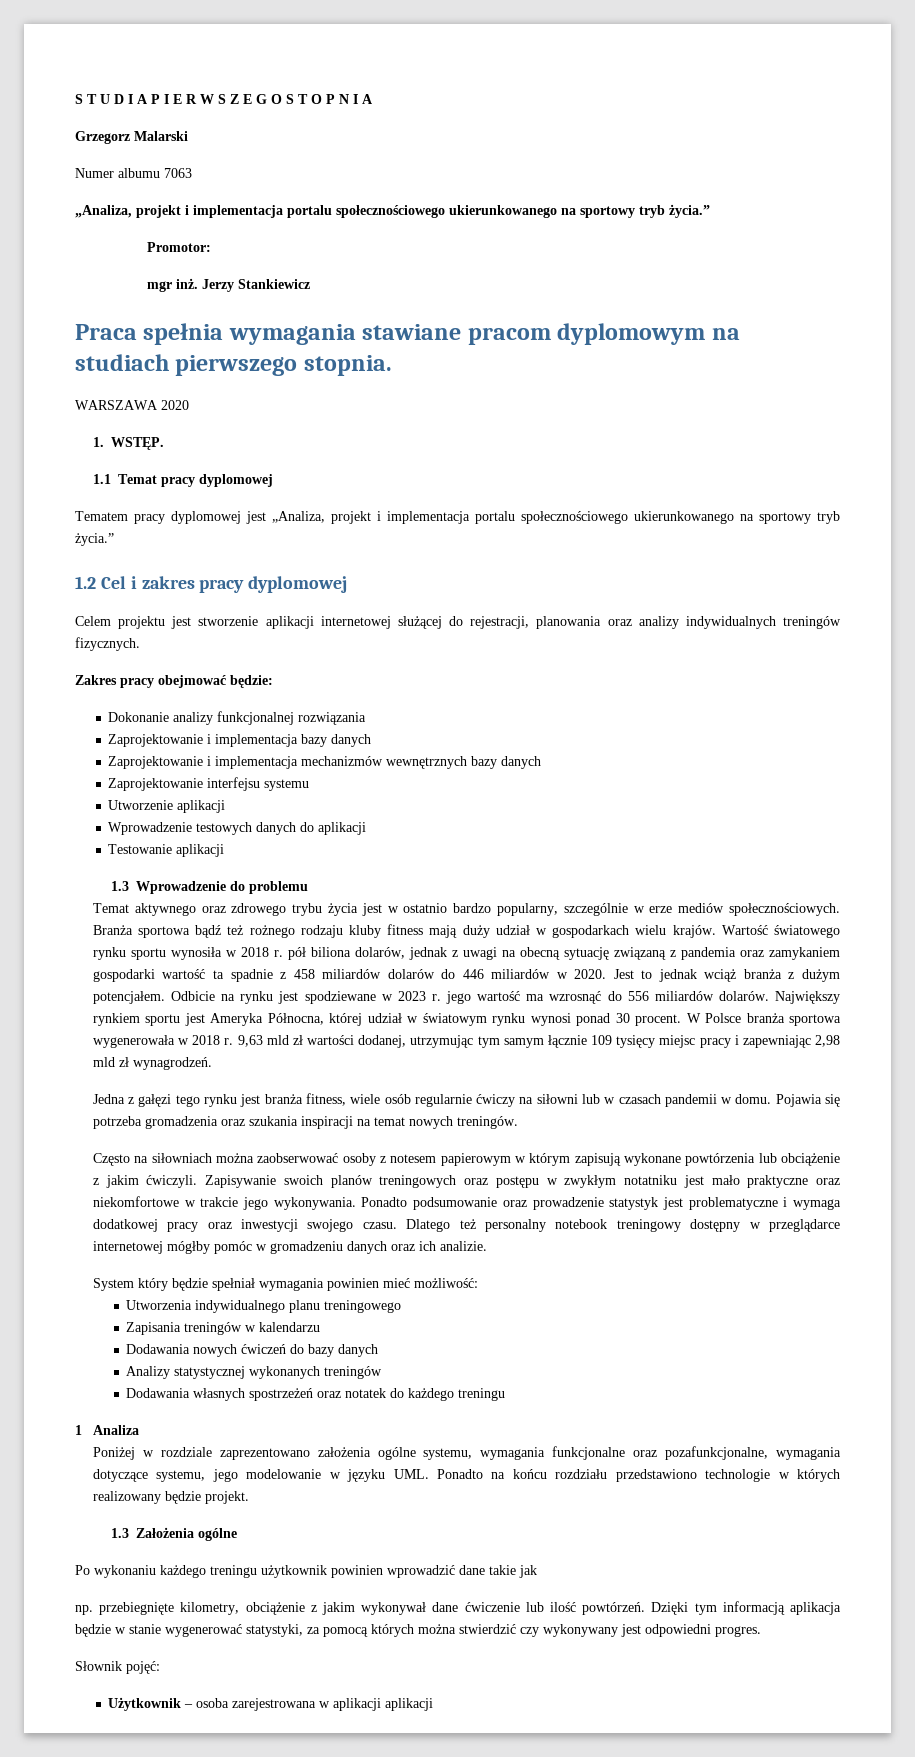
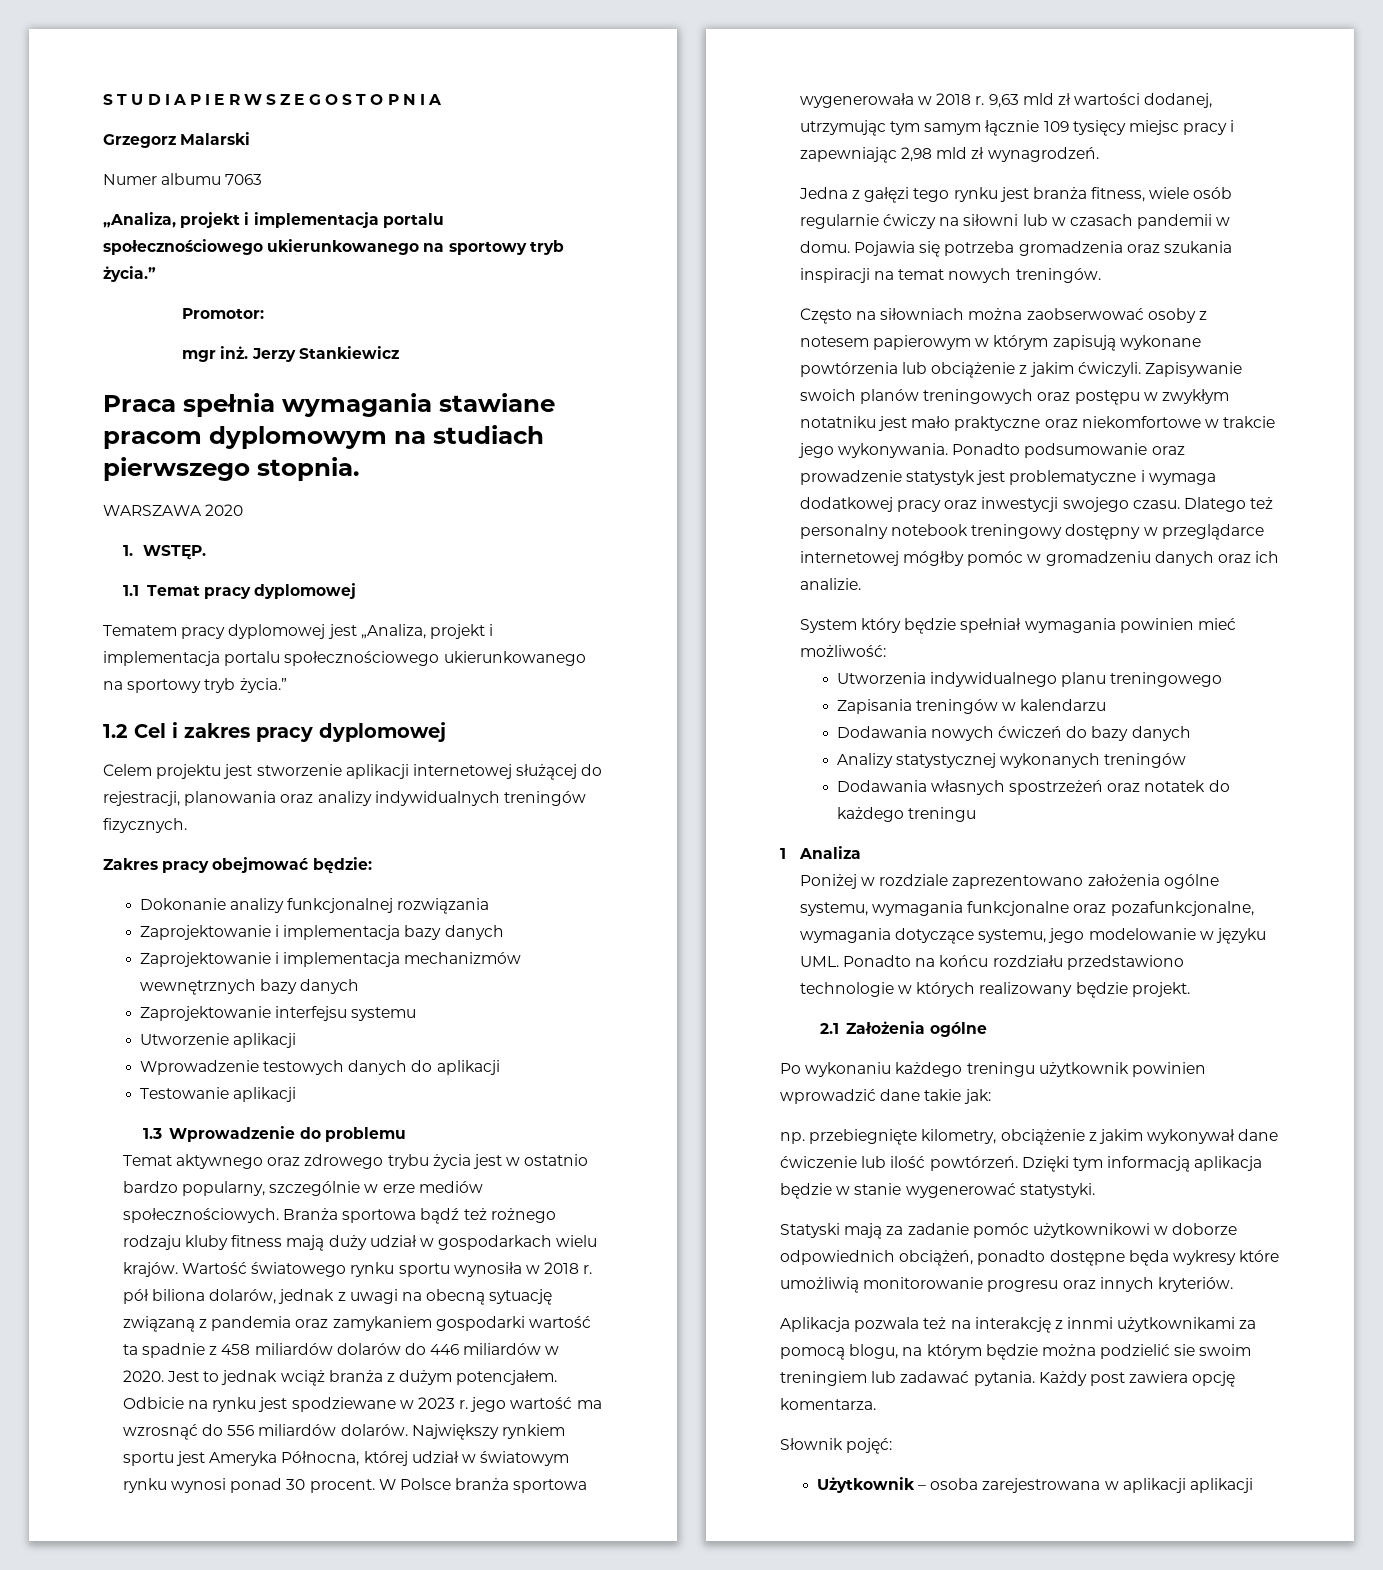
[110,1528,129,1538] 1.3 -> [819,1023,839,1034] 2.1
[519,1565,537,1578] jak -> [963,1089,991,1104] jak:
[246,1624,761,1637] statystyki, za pomocą których można stwierdzić czy wykonywany jest odpowiedni progres. -> [1019,1183,1095,1198] [780,1223,1238,1239] [780,1250,1280,1266] [780,1277,1233,1293] [780,1317,1257,1333] [780,1344,1252,1360] [780,1371,1236,1387] [780,1398,876,1410] statystyki. // Statyski mają za zadanie pomóc użytkownikowi w doborze odpowiednich obciążeń, ponadto dostępne będa wykresy które umożliwią monitorowanie progresu oraz innych kryteriów. // Aplikacja pozwala też na interakcję z innmi użytkownikami za pomocą blogu, na którym będzie można podzielić sie swoim treningiem lub zadawać pytania. Każdy post zawiera opcję komentarza.

